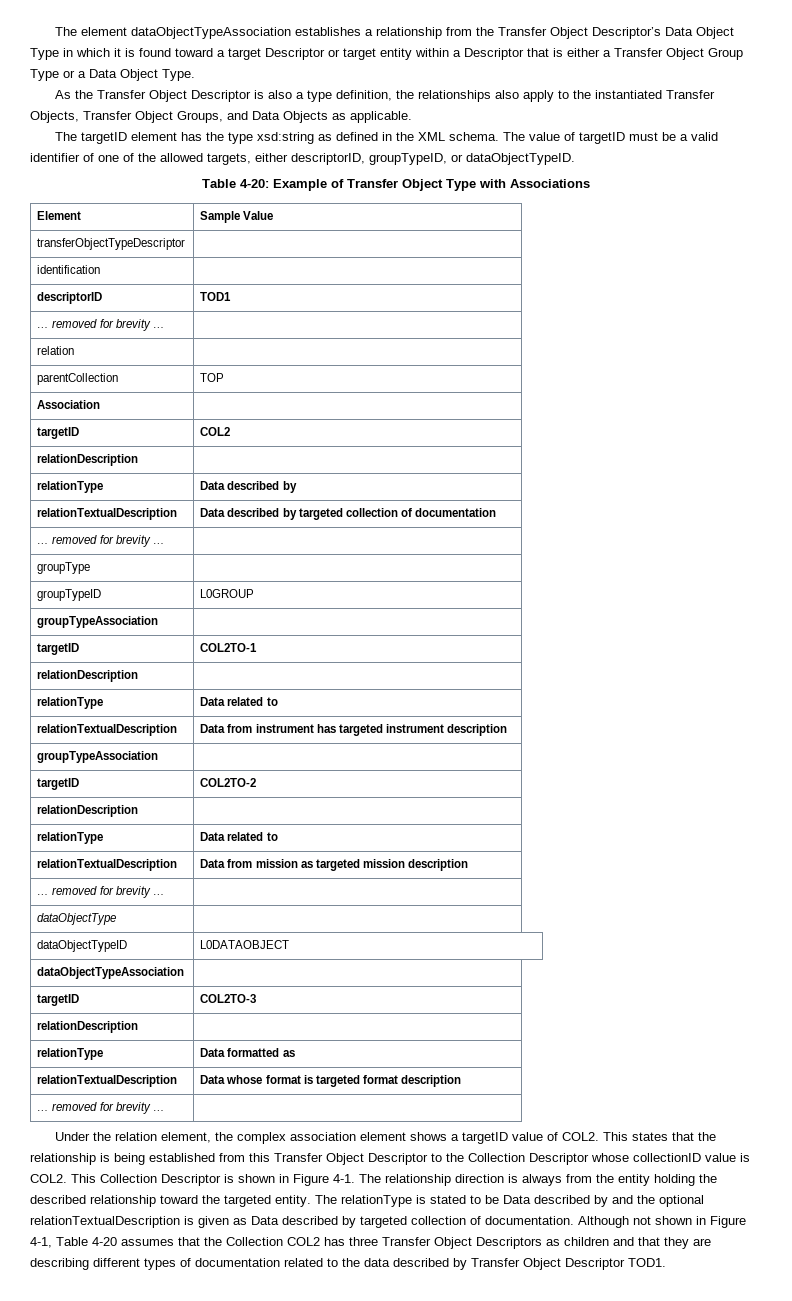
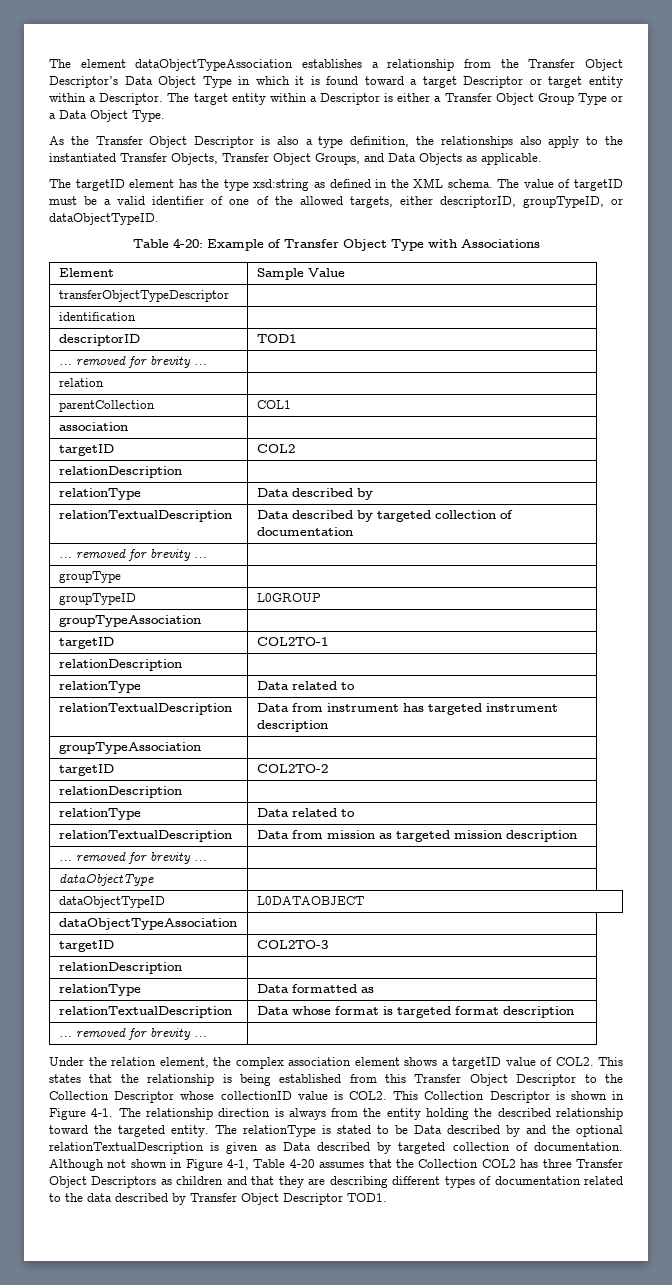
[464,48,549,60] Descriptor that -> [99,93,380,105] Descriptor. The target entity within a Descriptor
[200,373,225,382] [37,400,101,409] TOP // Association -> [256,400,291,409] [58,422,128,431] COL1 // association

